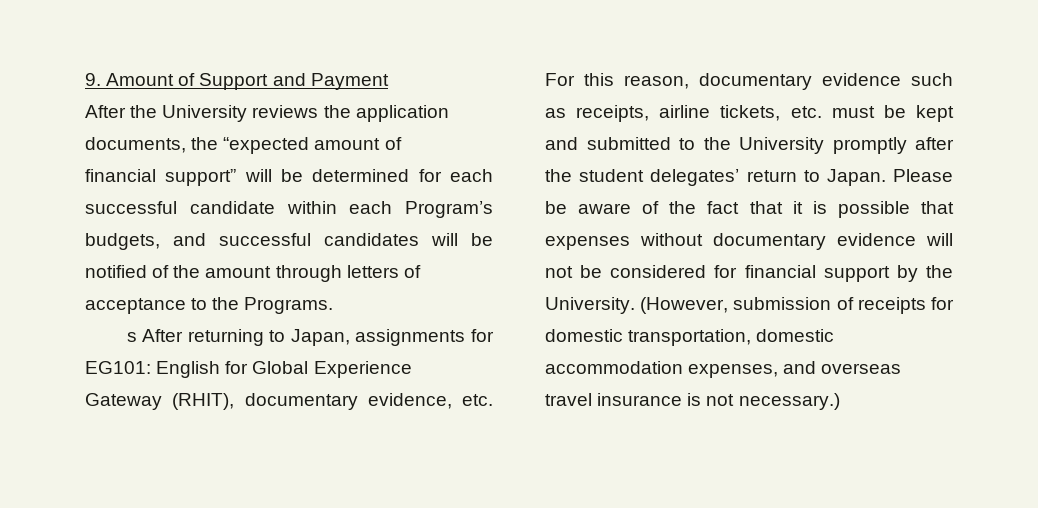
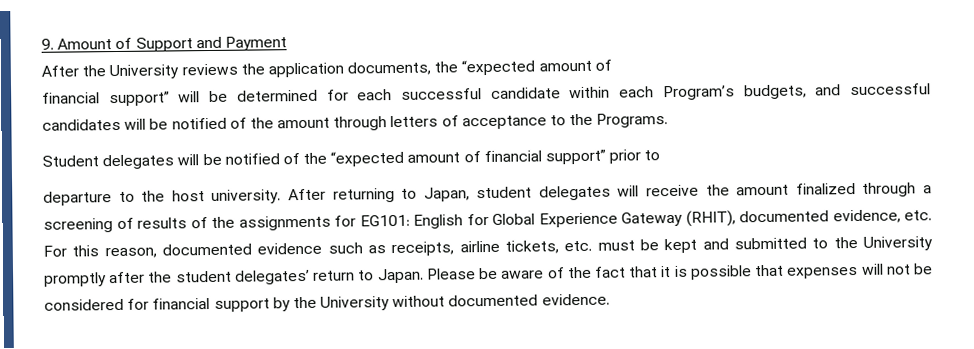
[126,329,350,346] s After returning to Japan, -> [42,149,661,170] [43,182,933,206] [43,216,235,233] Student delegates will be notified of the “expected amount of financial support” prior to // departure to the host university. After returning to Japan, student delegates will receive the amount finalized through a screening of results of the
[244,393,358,410] documentary -> [739,210,829,223] documented
[699,73,812,90] documentary -> [162,243,252,256] documented
[640,233,916,250] without documentary evidence -> (859, 272) none
[545,297,954,314] [545,329,835,346] [545,361,902,378] [545,393,840,410] University. (However, submission of receipts for domestic transportation, domestic accommodation expenses, and overseas travel insurance is not necessary.) -> [320,293,610,311] University without documented evidence.

